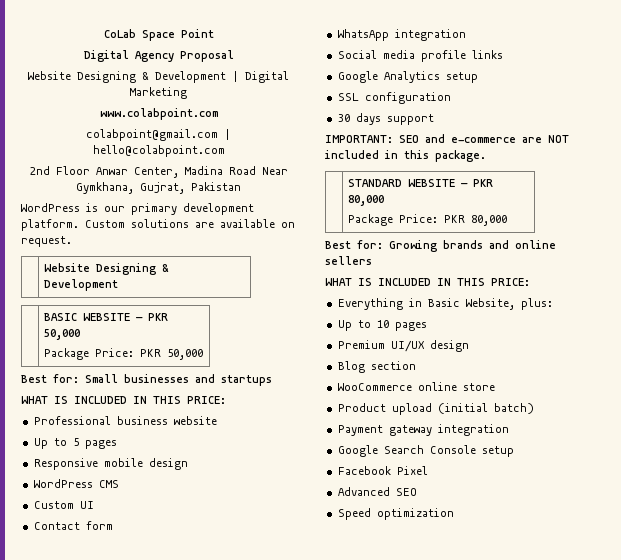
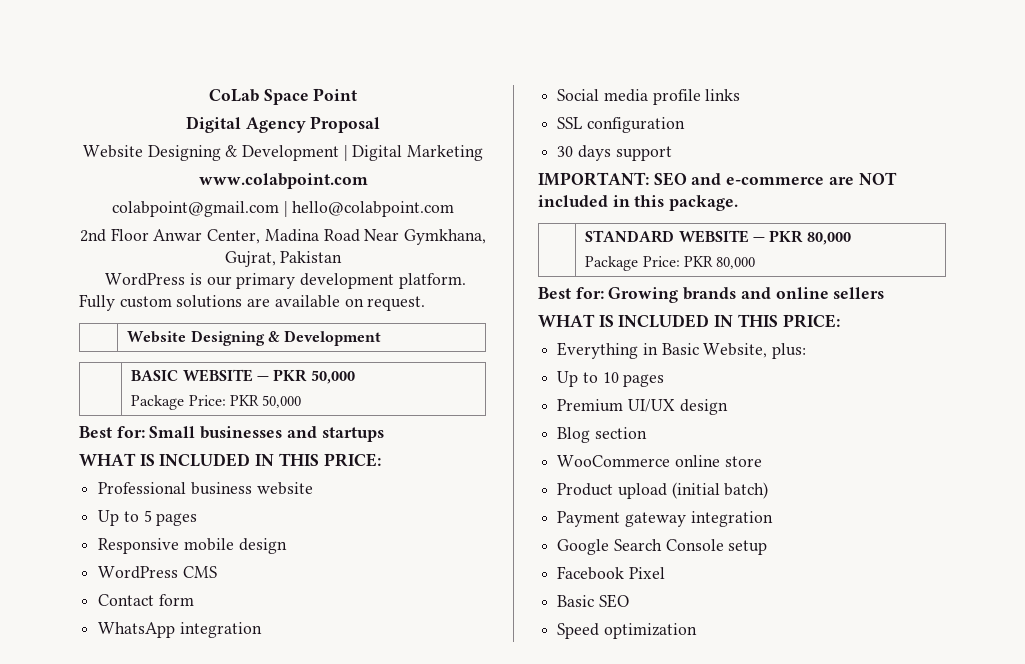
[85,220,125,228] Custom -> [79,294,172,311] Fully custom
[33,501,94,509] // Custom UI -> (217, 572) none
[337,71,478,83] // Google Analytics setup -> (741, 95) none
[337,487,390,496] Advanced -> [557,595,595,607] Basic

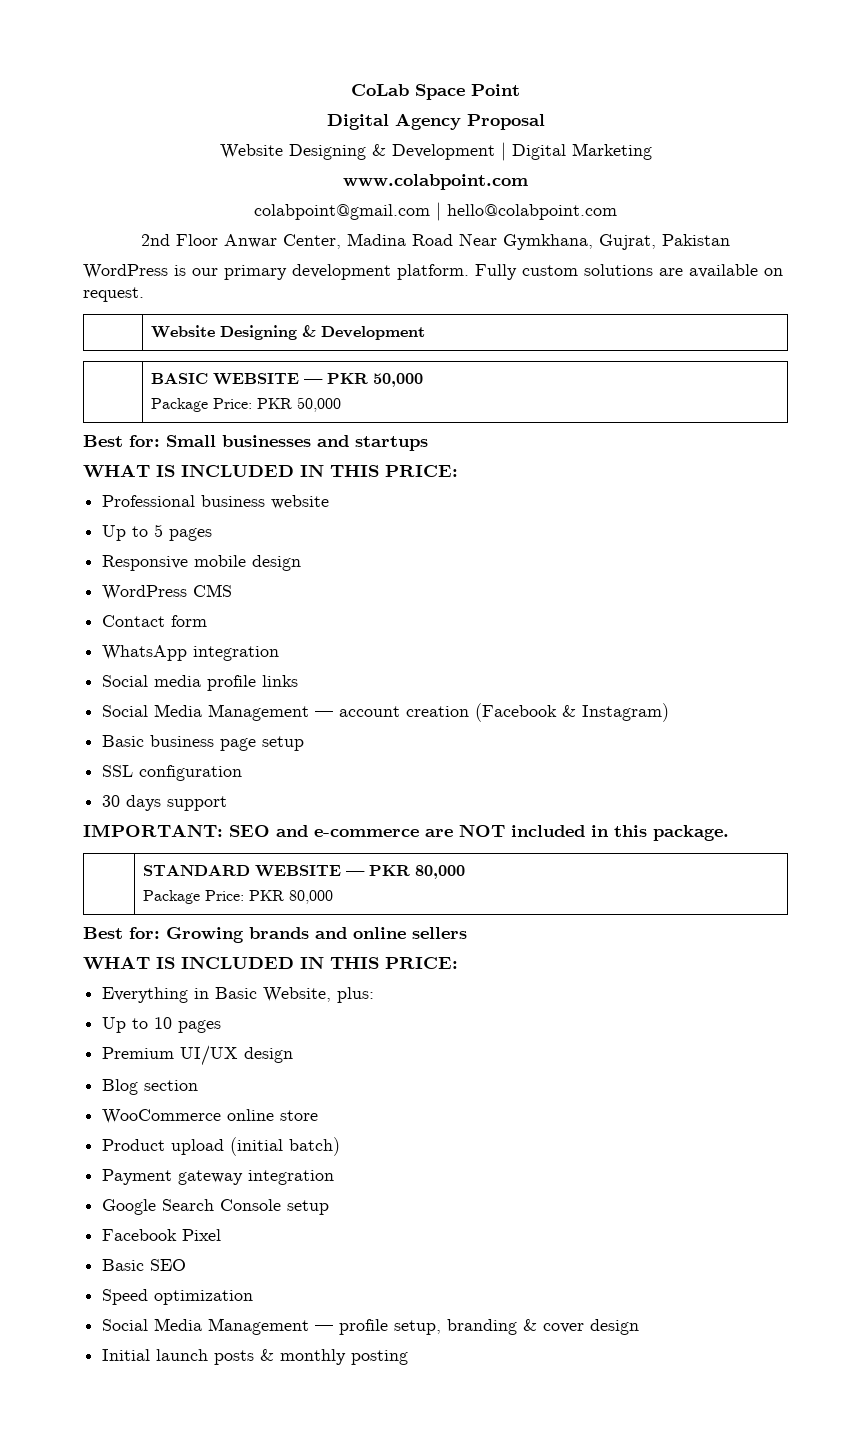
(741, 95) none -> [102,703,670,722] [102,735,305,751] // Social Media Management — account creation (Facebook & Instagram) // Basic business page setup
(697, 631) none -> [102,1318,640,1335] [102,1349,409,1365] // Social Media Management — profile setup, branding & cover design // Initial launch posts & monthly posting

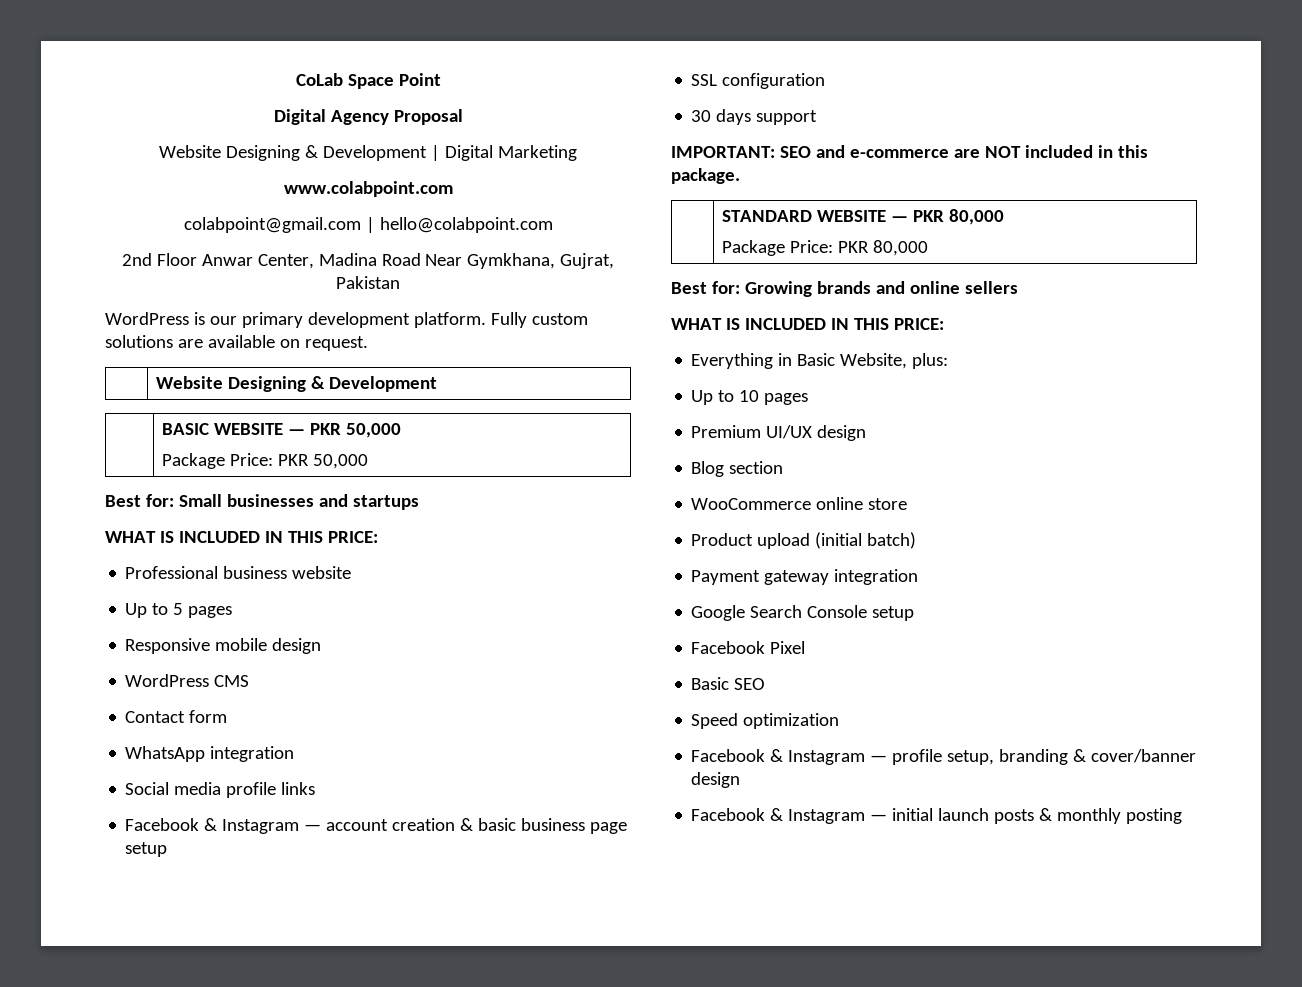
[102,703,670,722] [102,735,145,747] Social Media Management — account creation (Facebook & Instagram) // Basic -> [125,818,517,834] Facebook & Instagram — account creation & basic
[102,1318,310,1335] Social Media Management -> [691,749,866,765] Facebook & Instagram
[543,1319,640,1335] [102,1349,151,1361] cover design // Initial -> [1091,749,1197,763] [691,772,741,788] [691,808,934,824] cover/banner design // Facebook & Instagram — initial

